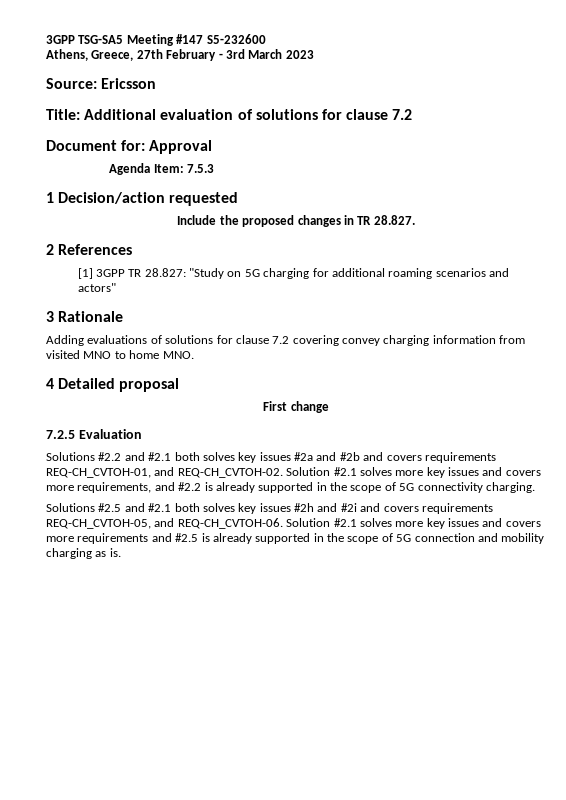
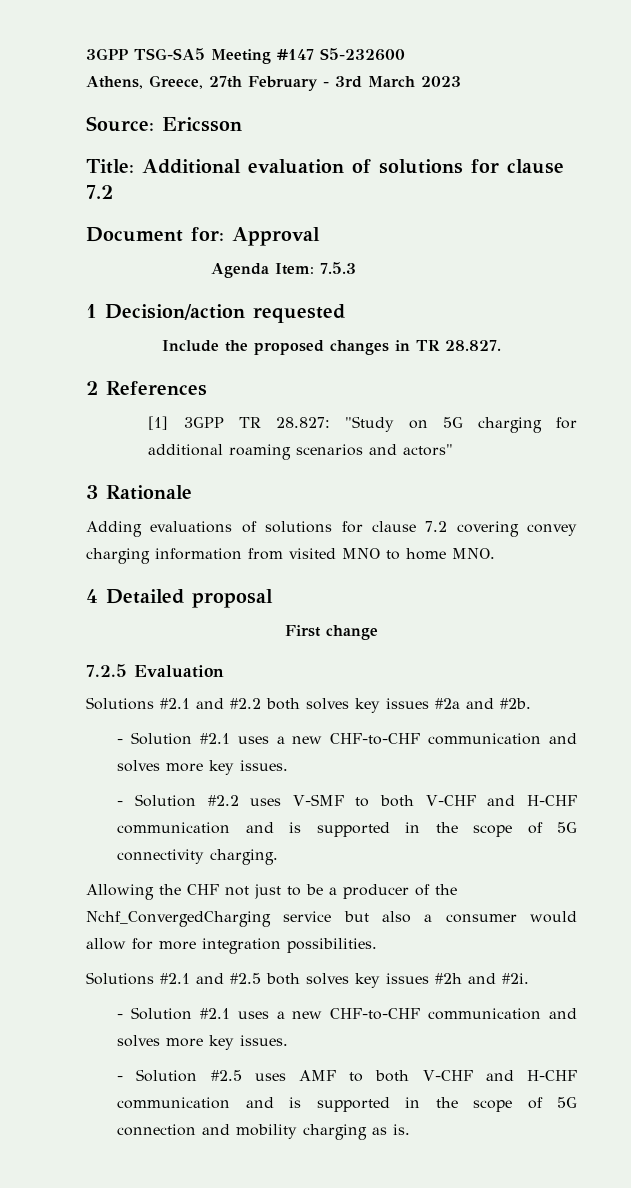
[98,452,172,461] #2.2 and #2.1 -> [160,698,261,709] #2.1 and #2.2
[339,452,496,463] [46,467,541,478] [46,482,255,493] #2b and covers requirements REQ-CH_CVTOH-01, and REQ-CH_CVTOH-02. Solution #2.1 solves more key issues and covers more requirements, and #2.2 is already -> [500,698,531,709] [117,732,577,745] [117,760,289,775] [117,794,577,807] [117,822,302,834] #2b. // - Solution #2.1 uses a new CHF-to-CHF communication and solves more key issues. // - Solution #2.2 uses V-SMF to both V-CHF and H-CHF communication and is
[46,503,172,512] Solutions #2.5 and #2.1 -> [86,884,457,900] [86,911,577,927] [86,938,377,954] [86,972,261,985] Allowing the CHF not just to be a producer of the Nchf_ConvergedCharging service but also a consumer would allow for more integration possibilities. // Solutions #2.1 and #2.5
[340,503,493,514] [46,518,541,529] [46,533,252,544] #2i and covers requirements REQ-CH_CVTOH-05, and REQ-CH_CVTOH-06. Solution #2.1 solves more key issues and covers more requirements and #2.5 is already -> [502,973,529,984] [117,1007,577,1020] [117,1035,289,1050] [117,1069,578,1082] [117,1097,302,1109] #2i. // - Solution #2.1 uses a new CHF-to-CHF communication and solves more key issues. // - Solution #2.5 uses AMF to both V-CHF and H-CHF communication and is

